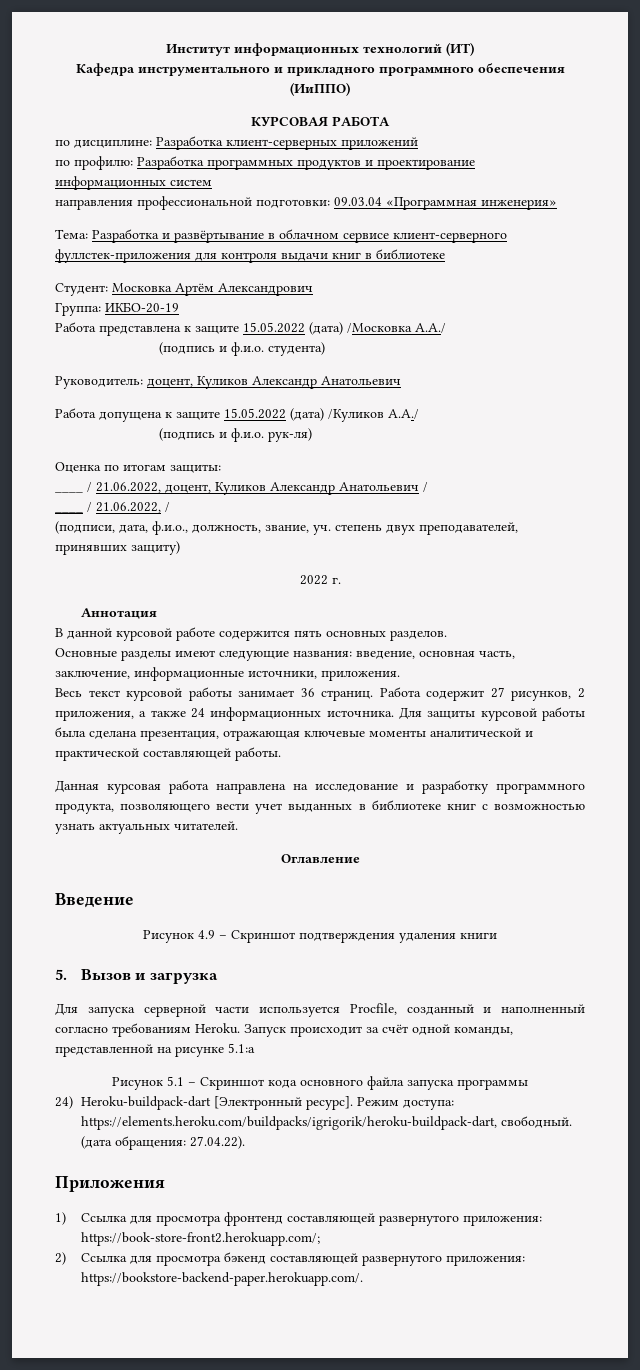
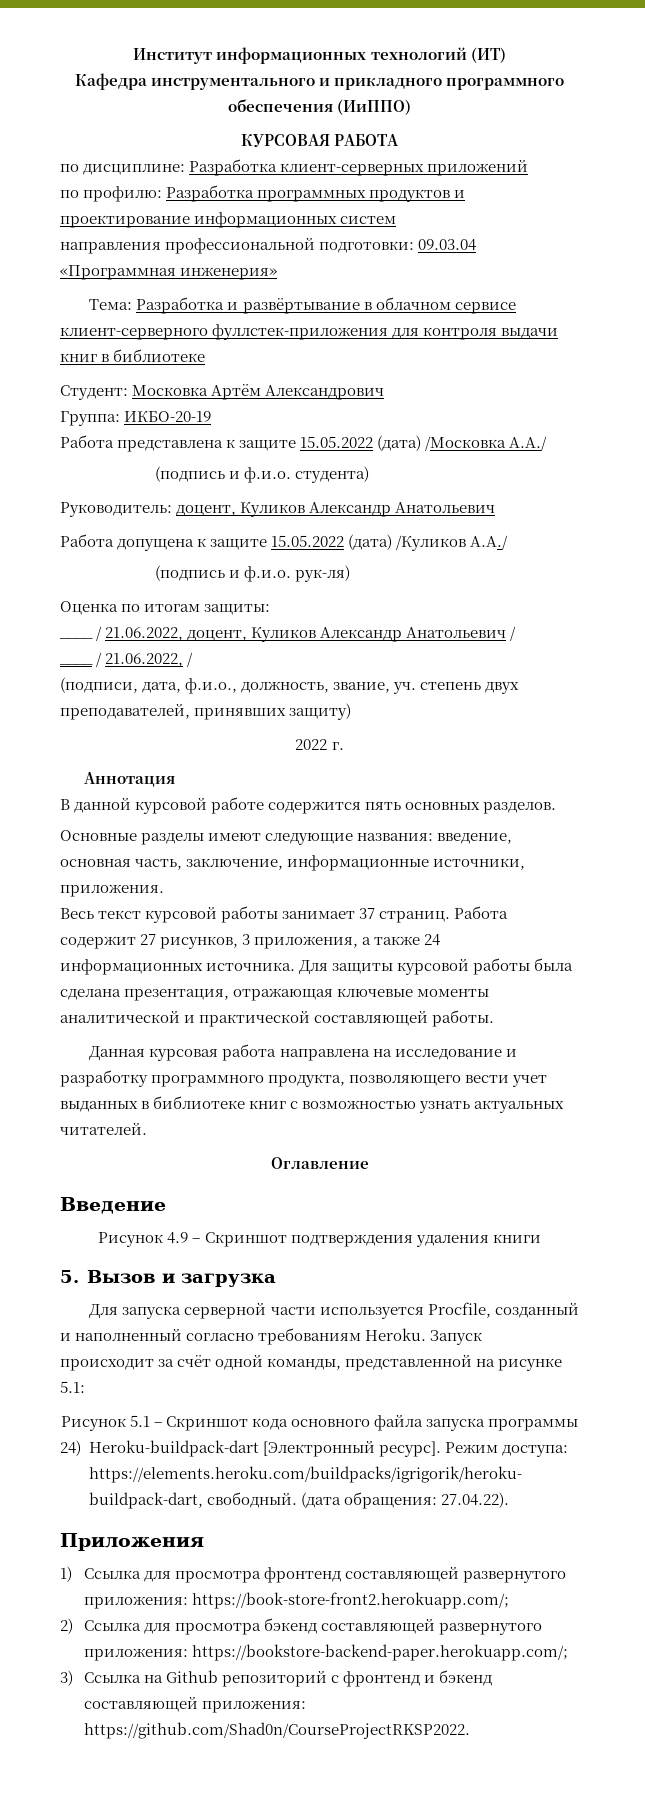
[300,688,315,697] 36 -> [359,908,376,919] 37
[578,688,585,698] 2 -> [242,934,251,945] 3
[228,1043,255,1053] 5.1:a -> [60,1381,85,1393] 5.1:
[81,1272,364,1286] https://bookstore-backend-paper.herokuapp.com/. -> [191,1644,568,1661] [60,1670,493,1687] [83,1696,306,1713] [83,1722,470,1739] https://bookstore-backend-paper.herokuapp.com/; // 3) Ссылка на Github репозиторий с фронтенд и бэкенд составляющей приложения: https://github.com/Shad0n/CourseProjectRKSP2022.

